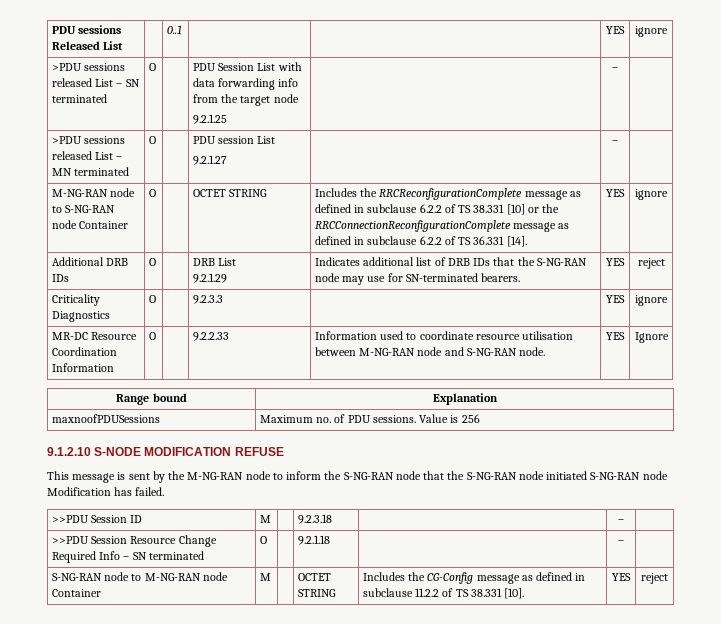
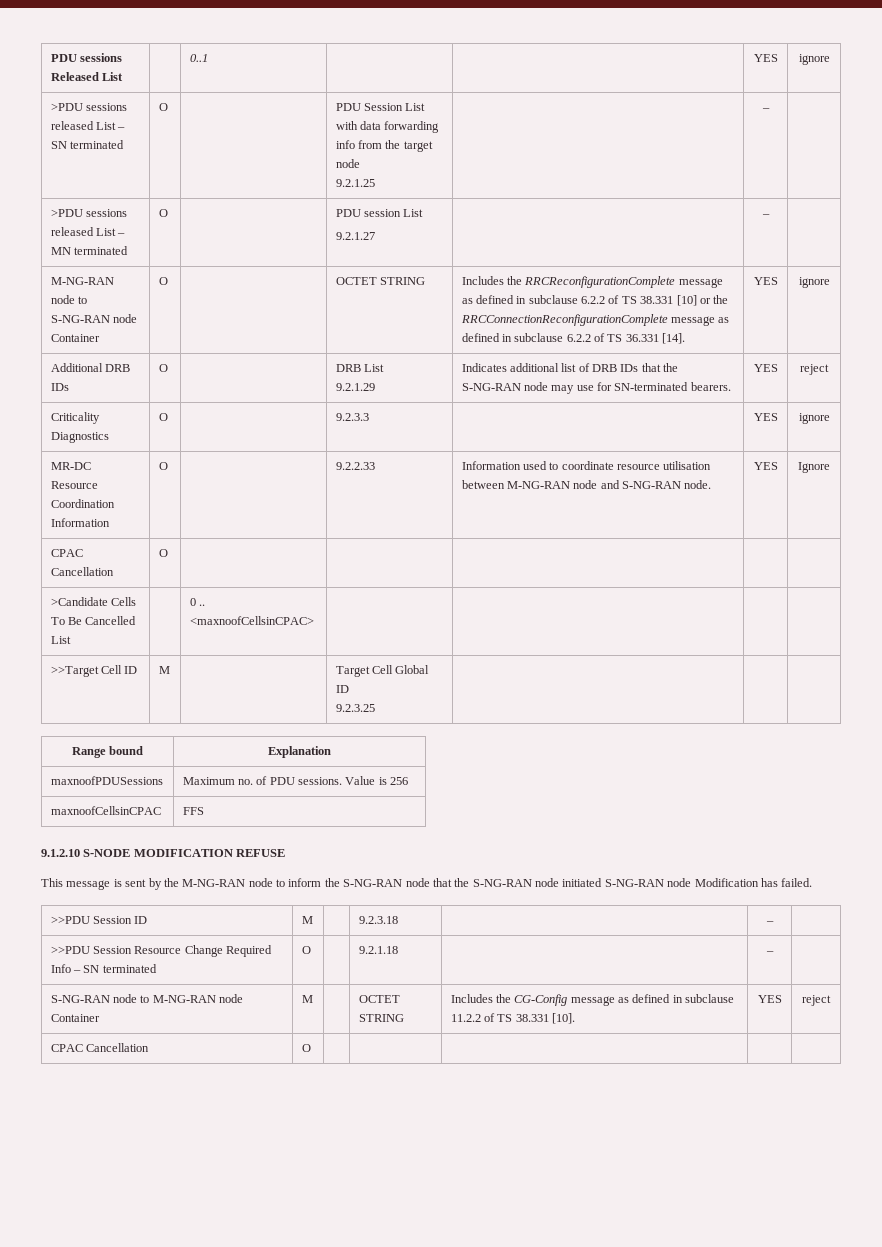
(669, 337) none -> [50,549,83,557] [50,567,114,576] [158,549,168,557] [50,597,136,606] [50,616,137,625] [50,636,71,644] [189,598,205,606] [189,616,314,625] [50,665,138,677] [158,666,170,674] [335,665,430,677] [335,685,349,693] [335,704,375,712] // CPAC Cancellation | O | | | | | // >Candidate Cells To Be Cancelled List | | 0 .. <maxnoofCellsinCPAC> | | | | // >>Target Cell ID | M | | Target Cell Global ID // 9.2.3.25 | | |
(480, 418) none -> [50,806,161,815] [182,807,204,815] // maxnoofCellsinCPAC | FFS
(668, 578) none -> [50,1043,149,1052] [301,1044,311,1052] // CPAC Cancellation | O | | | | |

